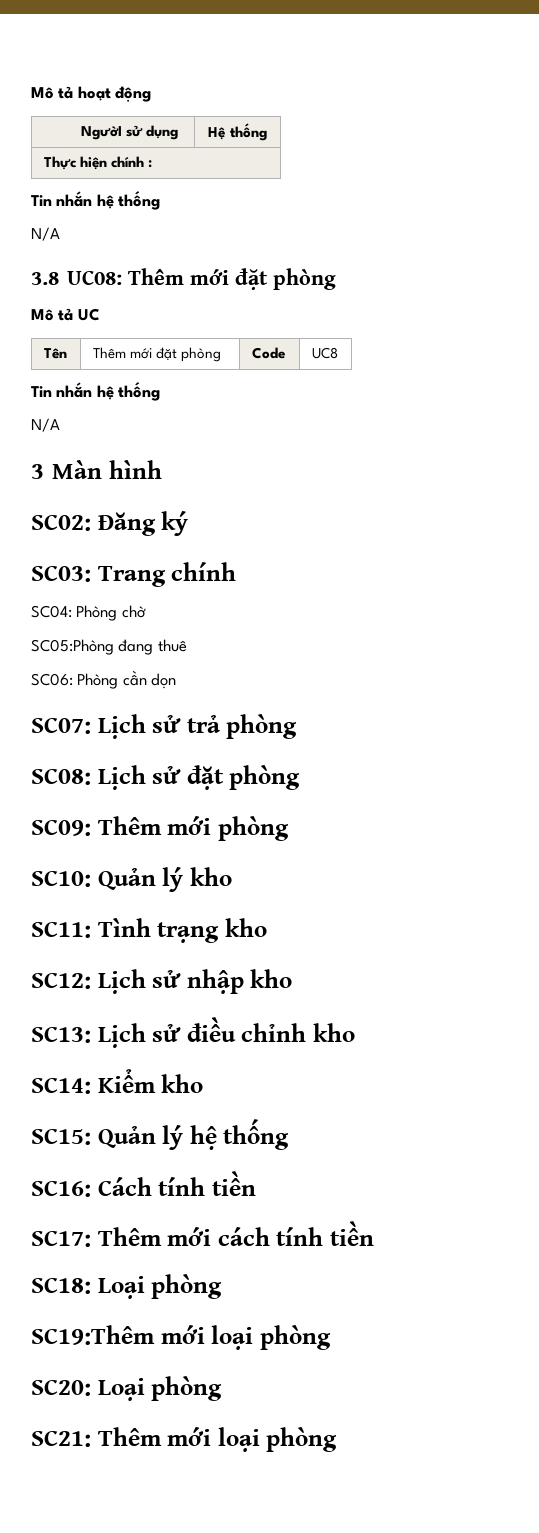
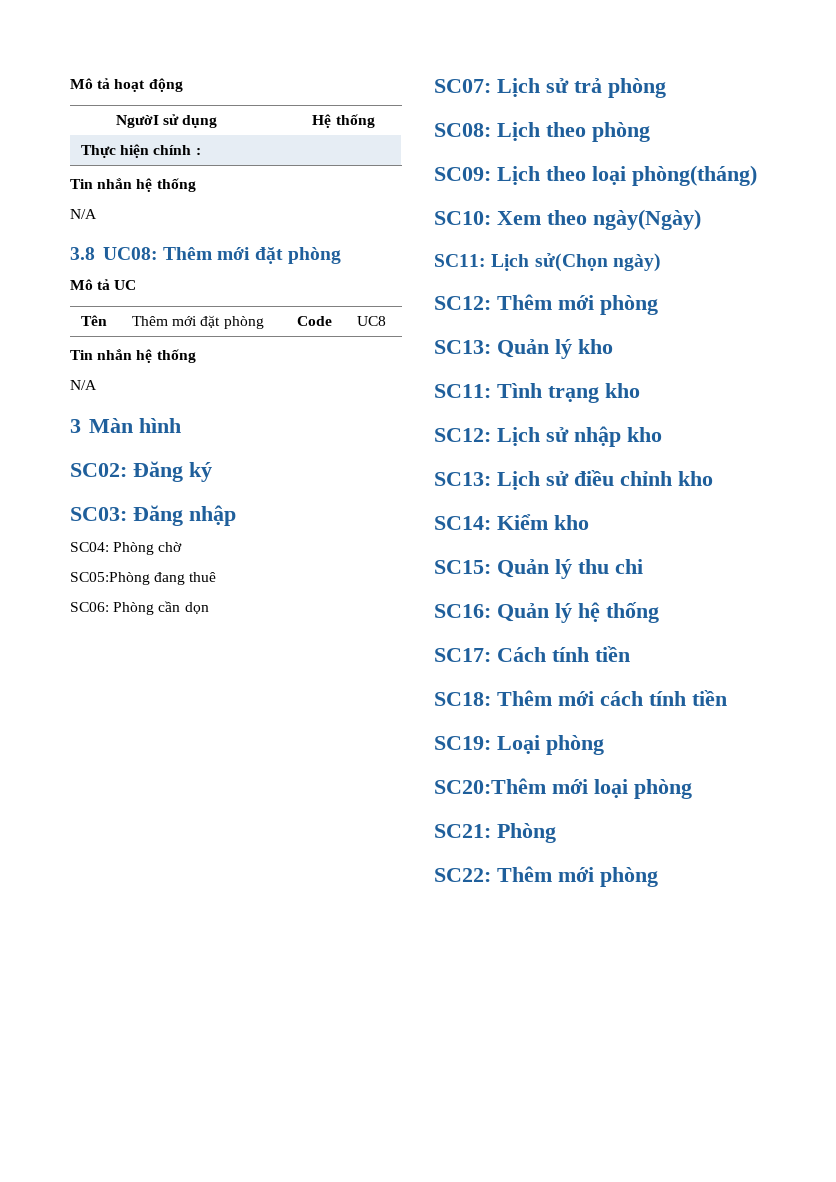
[97,562,237,587] Trang chính -> [133,505,236,526] Đăng nhập
[152,765,224,790] sử đặt -> [546,122,586,137] theo
(91, 827) none -> [497,165,757,186] [434,209,701,230] [434,253,661,272] [434,296,491,310] Lịch theo loại phòng(tháng) // SC10: Xem theo ngày(Ngày) // SC11: Lịch sử(Chọn ngày) // SC12:
[31,870,91,887] SC10: -> [434,340,491,354] SC13:
[189,1119,290,1150] [31,1180,91,1197] hệ thống // SC16: -> [578,559,643,574] [434,602,659,623] [434,648,491,662] thu chi // SC16: Quản lý hệ thống // SC17:
[31,1230,91,1247] SC17: -> [434,692,491,706] SC18:
[31,1274,223,1299] [31,1325,155,1345] SC18: Loại phòng // SC19:Thêm -> [434,735,604,755] [434,778,546,794] SC19: Loại phòng // SC20:Thêm
[31,1376,223,1401] [31,1427,260,1452] SC20: Loại phòng // SC21: Thêm mới loại -> [434,823,556,843] [434,866,594,882] SC21: Phòng // SC22: Thêm mới

